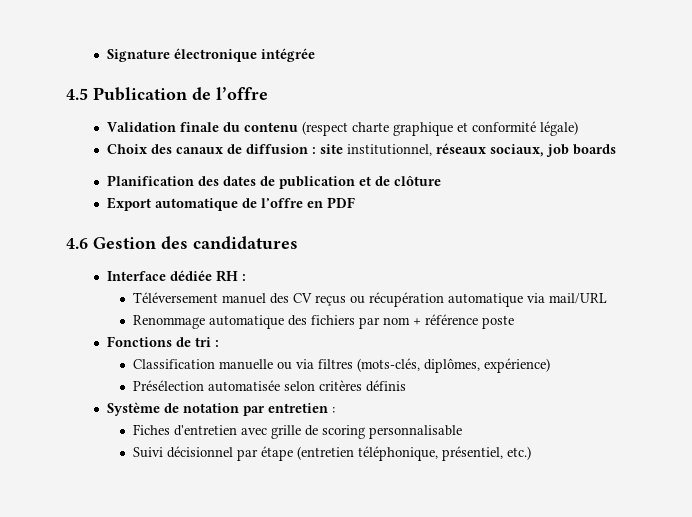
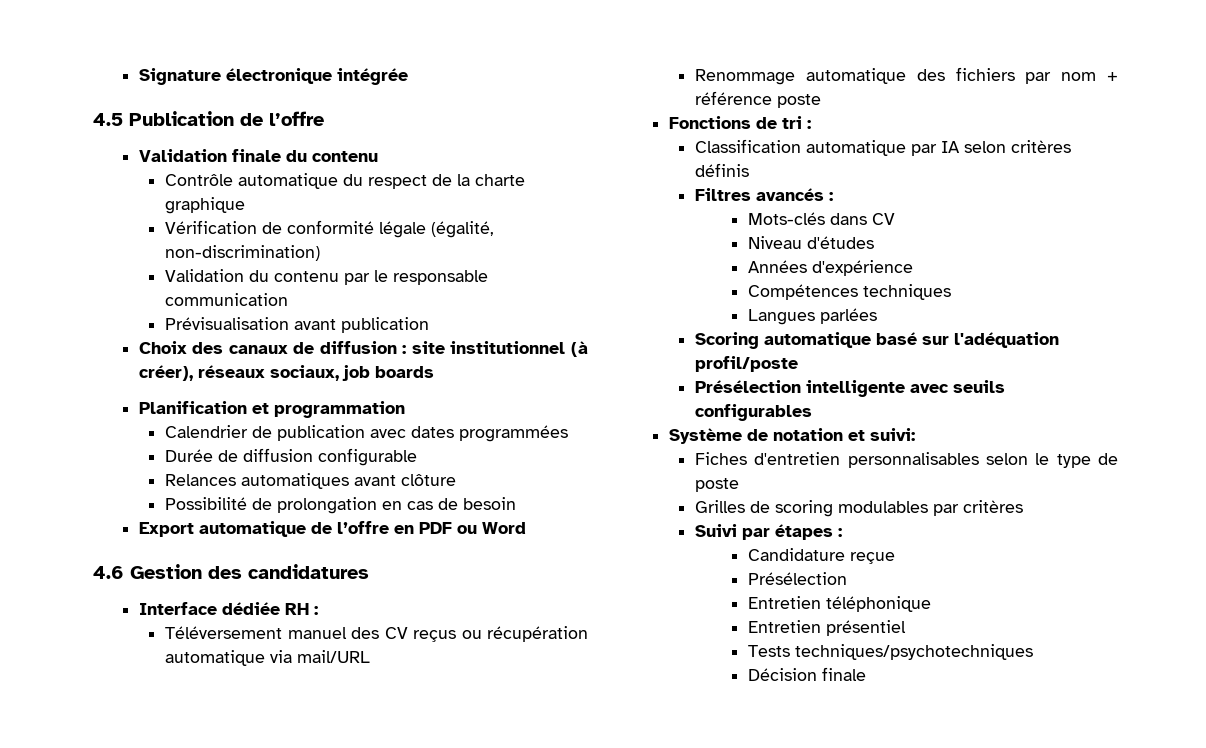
[302,121,579,136] (respect charte graphique et conformité légale) -> [165,173,526,189] [165,197,246,214] [165,220,495,238] [165,245,321,261] [165,269,489,285] [165,293,289,306] [165,317,430,333] // Contrôle automatique du respect de la charte graphique // Vérification de conformité légale (égalité, non-discrimination) // Validation du contenu par le responsable communication // Prévisualisation avant publication
[347,144,433,156] institutionnel, -> [450,341,588,357] [138,365,193,381] institutionnel (à créer),
[198,176,442,189] des dates de publication et de clôture -> [251,401,405,418] [165,425,569,442] [165,448,418,466] [165,473,457,489] [165,497,517,514] et programmation // Calendrier de publication avec dates programmées // Durée de diffusion configurable // Relances automatiques avant clôture // Possibilité de prolongation en cas de besoin
(356, 202) none -> [456,522,526,534] ou Word
[218,358,550,373] [132,380,406,392] manuelle ou via filtres (mots-clés, diplômes, expérience) // Présélection automatisée selon critères définis -> [806,140,1072,156] [695,163,750,177] [695,188,834,201] [747,212,895,225] [747,236,874,249] [747,260,913,276] [747,284,951,300] [747,308,877,325] [695,332,1060,349] [695,356,799,372] [695,380,1006,397] [695,404,813,421] automatique par IA selon critères définis // Filtres avancés : // Mots-clés dans CV // Niveau d'études // Années d'expérience // Compétences techniques // Langues parlées // Scoring automatique basé sur l'adéquation profil/poste // Présélection intelligente avec seuils configurables
[243,403,336,416] par entretien : -> [847,428,915,441] et suivi:
[240,425,462,439] [132,446,531,461] avec grille de scoring personnalisable // Suivi décisionnel par étape (entretien téléphonique, présentiel, etc.) -> [847,452,1118,468] [695,478,740,492] [695,500,1024,517] [695,524,843,540] [747,548,895,564] [747,572,847,585] [747,596,931,612] [747,620,906,636] [747,644,1033,660] [747,667,866,681] personnalisables selon le type de poste // Grilles de scoring modulables par critères // Suivi par étapes : // Candidature reçue // Présélection // Entretien téléphonique // Entretien présentiel // Tests techniques/psychotechniques // Décision finale

